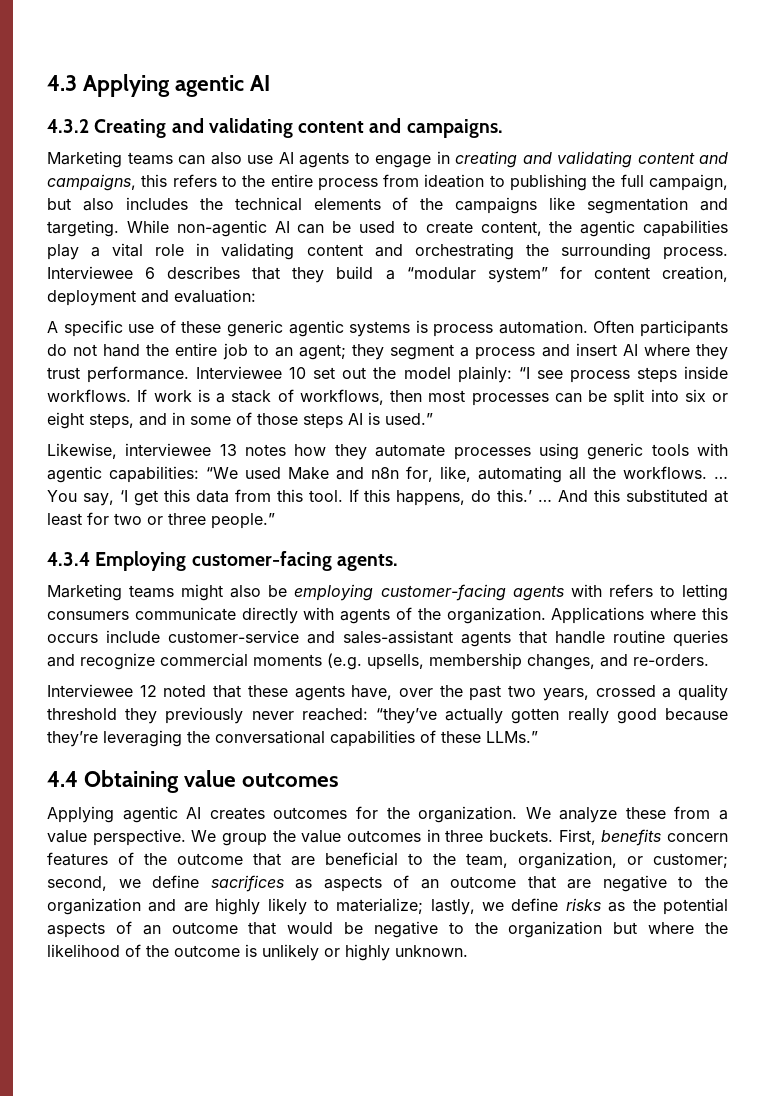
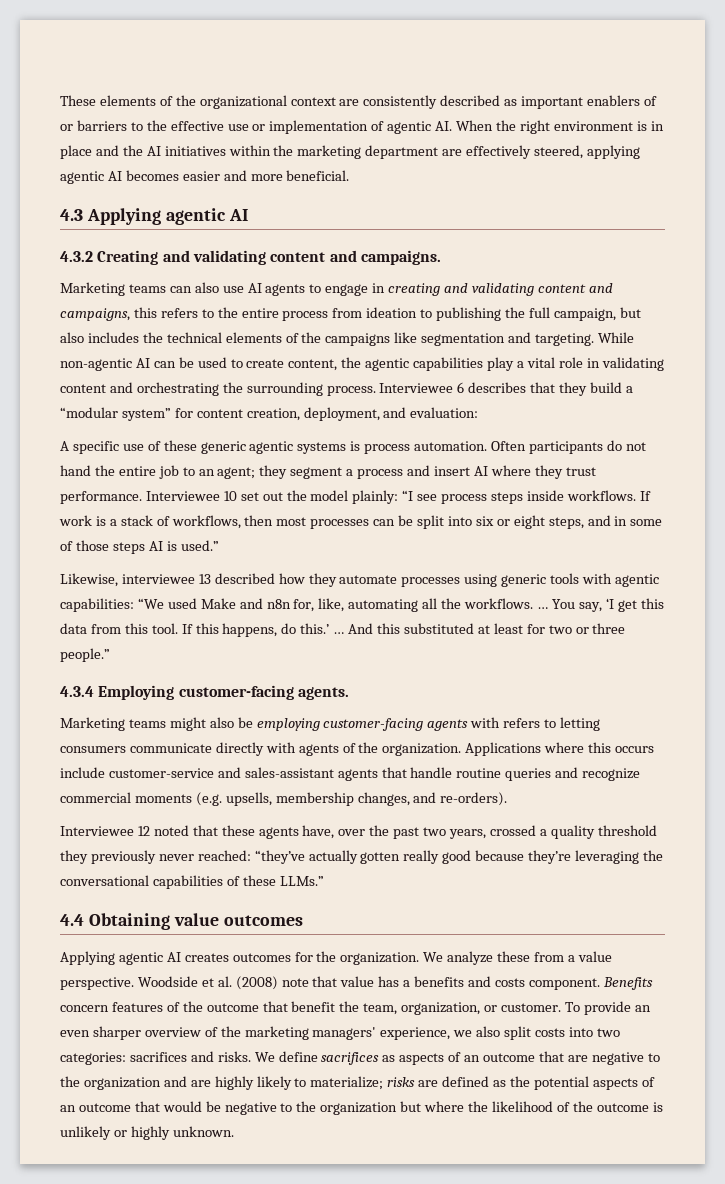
(47, 83) none -> [60,95,657,109] [60,120,664,134] [60,145,640,159] [60,170,350,184] These elements of the organizational context are consistently described as important enablers of or barriers to the effective use or implementation of agentic AI. When the right environment is in place and the AI initiatives within the marketing department are effectively steered, applying agentic AI becomes easier and more beneficial. //
[47,290,136,306] deployment -> [303,407,380,421] deployment,
[245,444,287,456] notes -> [214,573,275,584] described
[633,654,709,666] re-orders. -> [440,792,508,806] re-orders).
[191,829,662,846] We group the value outcomes in three buckets. First, benefits -> [137,976,653,990] Woodside et al. (2008) note that value has a benefits and costs component. Benefits
[291,852,423,866] are beneficial to -> [291,1001,336,1012] benefit
[653,853,728,868] [47,876,141,891] customer; second, we -> [501,1001,651,1015] [60,1026,620,1040] [60,1051,275,1065] customer. To provide an even sharper overview of the marketing managers' experience, we also split costs into two categories: sacrifices and risks. We
[430,898,601,915] lastly, we define risks -> [387,1076,490,1087] risks are defined

